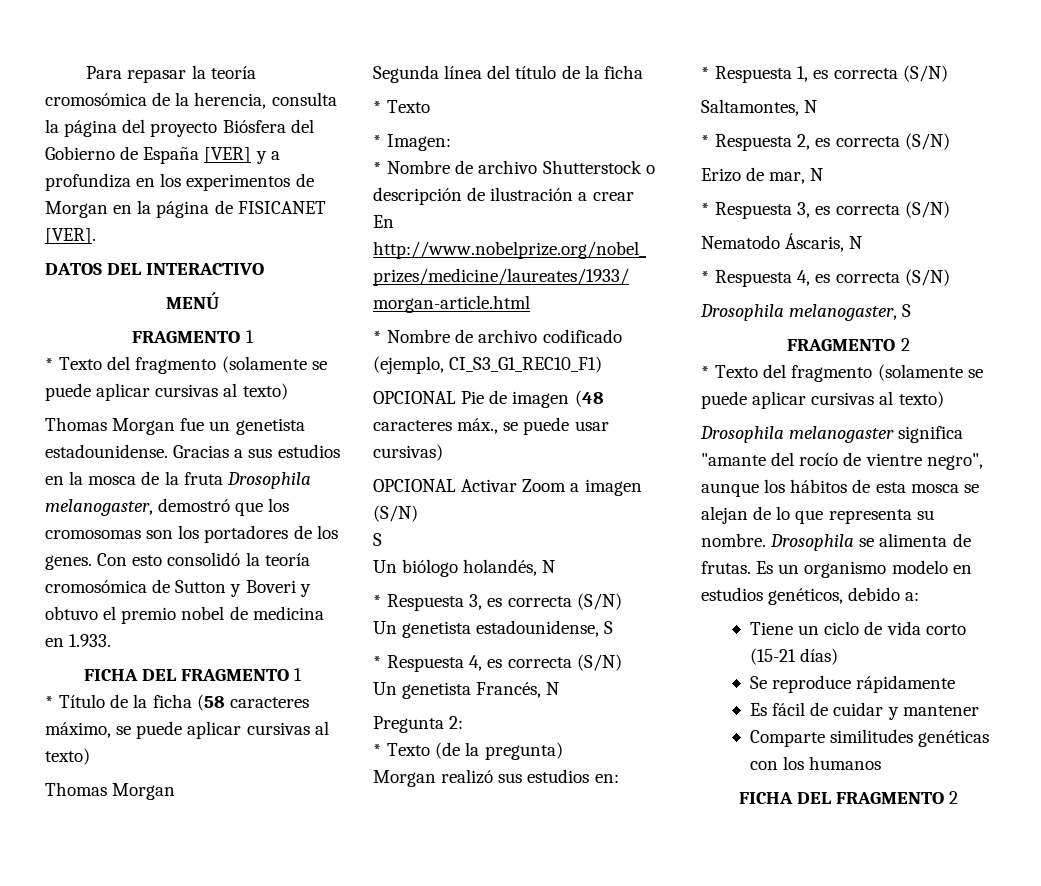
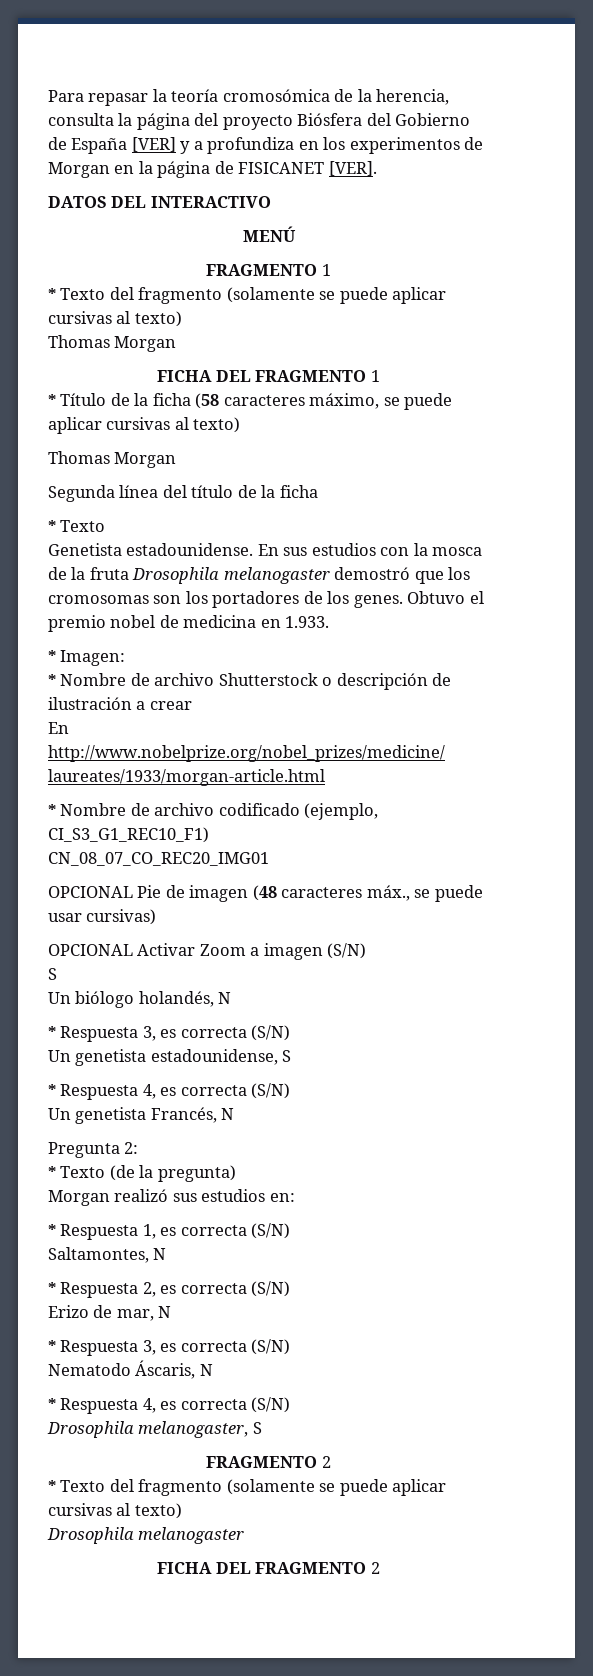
[180,418,305,435] [45,444,340,458] [45,471,311,489] [45,498,290,516] [45,525,338,543] [45,552,310,570] [45,579,311,597] [45,606,324,624] [45,634,112,647] fue un genetista estadounidense. Gracias a sus estudios en la mosca de la fruta Drosophila melanogaster, demostró que los cromosomas son los portadores de los genes. Con esto consolidó la teoría cromosómica de Sutton y Boveri y obtuvo el premio nobel de medicina en 1.933. -> (177, 344) none
(431, 106) none -> [48,543,483,556] [48,567,471,584] [48,591,484,608] [48,615,330,632] // Genetista estadounidense. En sus estudios con la mosca de la fruta Drosophila melanogaster demostró que los cromosomas son los portadores de los genes. Obtuvo el premio nobel de medicina en 1.933.
(603, 364) none -> [48,852,269,866] // CN_08_07_CO_REC20_IMG01
[898,426,964,443] [701,452,983,470] [701,479,979,497] [701,506,934,524] [701,533,971,551] [701,560,972,578] [701,587,920,605] [750,621,966,635] [750,648,839,665] [750,675,956,693] [750,702,979,720] [750,729,990,747] [750,756,882,770] significa "amante del rocío de vientre negro", aunque los hábitos de esta mosca se alejan de lo que representa su nombre. Drosophila se alimenta de frutas. Es un organismo modelo en estudios genéticos, debido a: // Tiene un ciclo de vida corto (15-21 días) // Se reproduce rápidamente // Es fácil de cuidar y mantener // Comparte similitudes genéticas con los humanos -> (245, 1535) none

